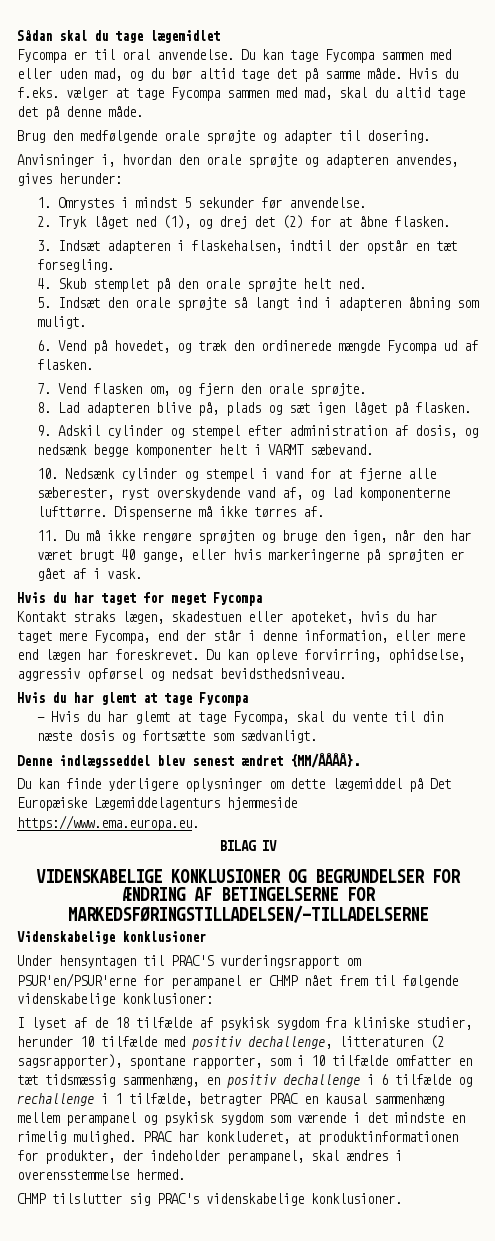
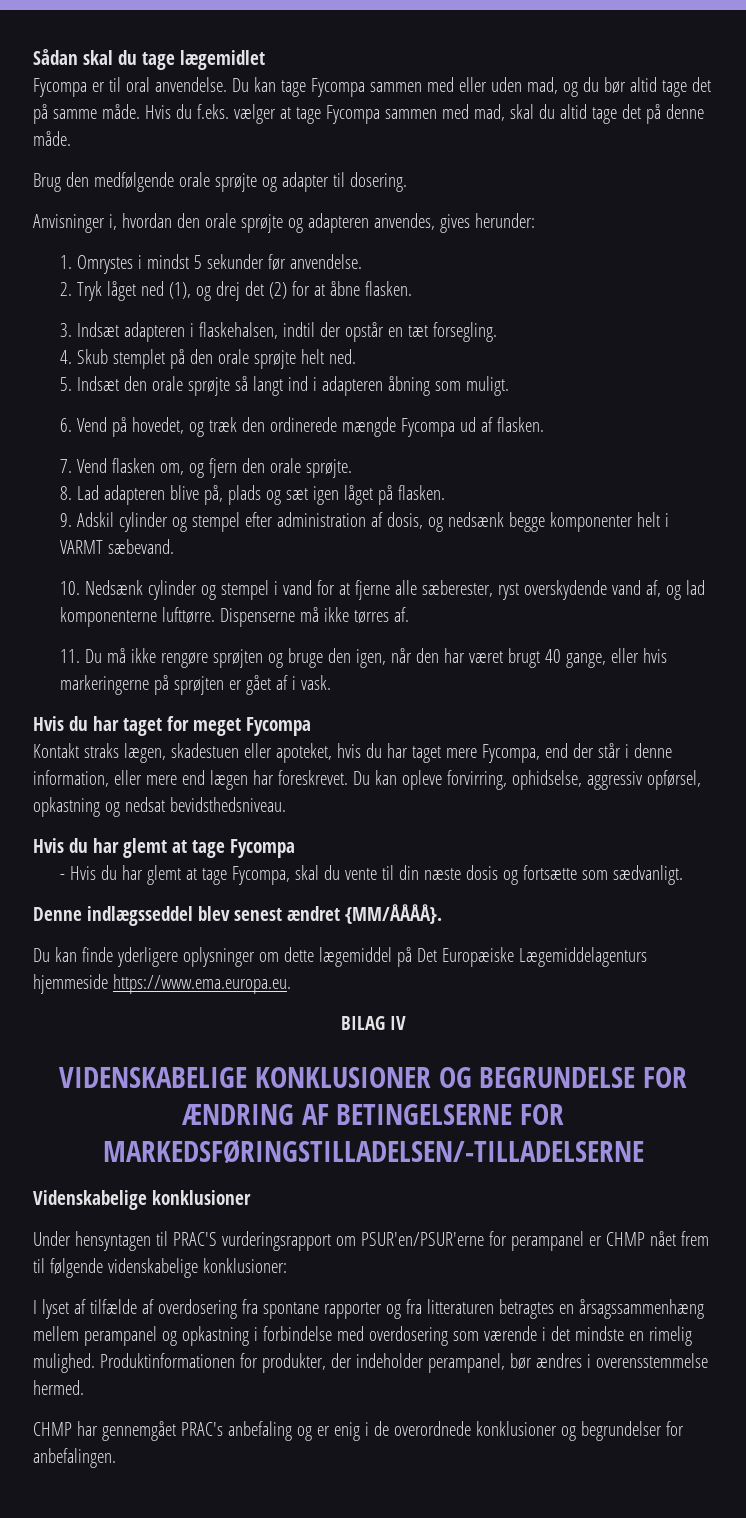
[87,668,143,682] opførsel -> [646,770,701,790] [33,797,100,817] opførsel, opkastning
[315,869,425,883] BEGRUNDELSER -> [479,1067,636,1088] BEGRUNDELSE
[94,1017,472,1031] [17,1035,444,1050] [17,1054,472,1069] [17,1074,472,1088] [17,1093,444,1106] [17,1112,263,1126] de 18 tilfælde af psykisk sygdom fra kliniske studier, herunder 10 tilfælde med positiv dechallenge, litteraturen (2 sagsrapporter), spontane rapporter, som i 10 tilfælde omfatter en tæt tidsmæssig sammenhæng, en positiv dechallenge i 6 tilfælde og rechallenge i 1 tilfælde, betragter PRAC en kausal sammenhæng mellem perampanel og psykisk sygdom -> [89,1299,704,1319] [33,1326,448,1346] tilfælde af overdosering fra spontane rapporter og fra litteraturen betragtes en årsagssammenhæng mellem perampanel og opkastning i forbindelse med overdosering
[143,1131,458,1145] PRAC har konkluderet, at produktinformationen -> [99,1353,235,1368] Produktinformationen
[311,1150,339,1161] skal -> [509,1353,532,1370] bør
[52,1193,402,1206] tilslutter sig PRAC's videnskabelige konklusioner. -> [76,1421,684,1441] [33,1448,116,1468] har gennemgået PRAC's anbefaling og er enig i de overordnede konklusioner og begrundelser for anbefalingen.

